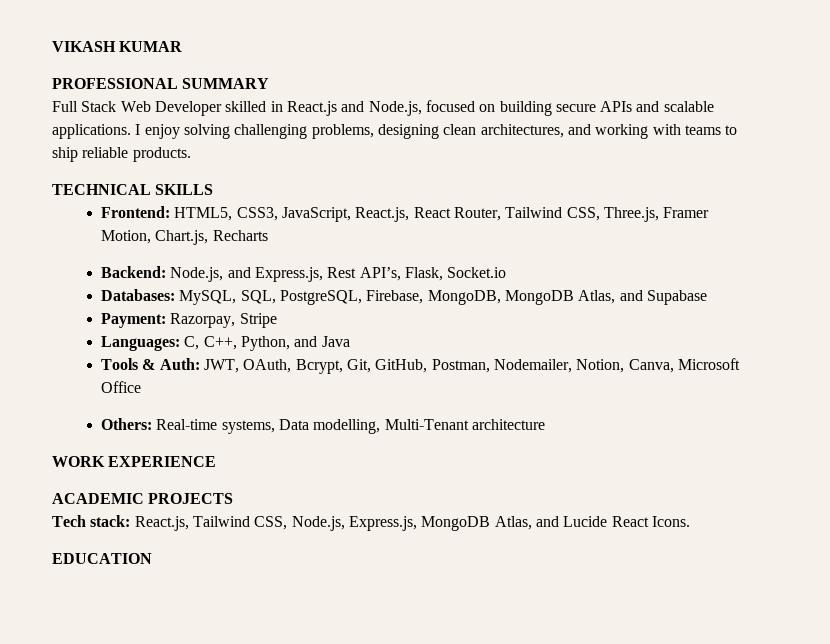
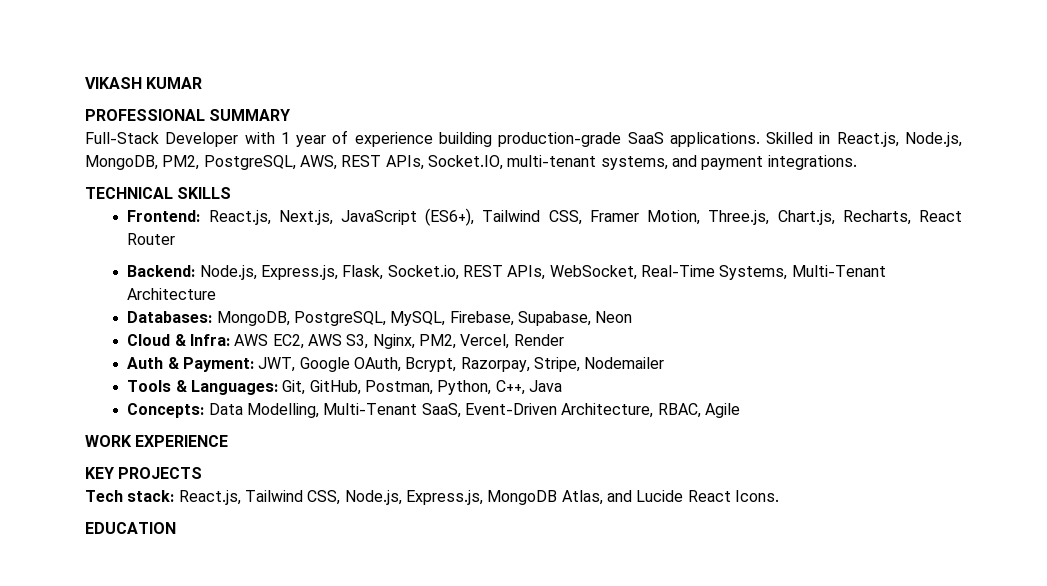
[52,100,714,116] [52,124,738,139] [52,147,191,162] [52,184,214,195] [101,206,659,222] Full Stack Web Developer skilled in React.js and Node.js, focused on building secure APIs and scalable applications. I enjoy solving challenging problems, designing clean architectures, and working with teams to ship reliable products. // TECHNICAL SKILLS // Frontend: HTML5, CSS3, JavaScript, React.js, React Router, Tailwind CSS, Three.js, -> [85,130,963,147] [85,155,857,170] [85,187,232,199] [127,208,582,226] Full-Stack Developer with 1 year of experience building production-grade SaaS applications. Skilled in React.js, Node.js, MongoDB, PM2, PostgreSQL, AWS, REST APIs, Socket.IO, multi-tenant systems, and payment integrations. // TECHNICAL SKILLS // Frontend: React.js, Next.js, JavaScript (ES6+), Tailwind CSS,
[155,230,268,245] [101,266,507,282] [101,289,707,305] [101,313,277,328] [101,336,350,351] [101,358,740,374] [101,381,142,393] [101,418,546,434] Chart.js, Recharts // Backend: Node.js, and Express.js, Rest API’s, Flask, Socket.io // Databases: MySQL, SQL, PostgreSQL, Firebase, MongoDB, MongoDB Atlas, and Supabase // Payment: Razorpay, Stripe // Languages: C, C++, Python, and Java // Tools & Auth: JWT, OAuth, Bcrypt, Git, GitHub, Postman, Nodemailer, Notion, Canva, Microsoft Office // Others: Real-time systems, Data modelling, Multi-Tenant architecture -> [708,210,963,225] [127,233,176,245] [127,265,886,280] [127,288,217,300] [127,311,633,326] [127,334,564,349] [127,357,665,372] [127,380,562,395] [127,403,740,418] Three.js, Chart.js, Recharts, React Router // Backend: Node.js, Express.js, Flask, Socket.io, REST APIs, WebSocket, Real-Time Systems, Multi-Tenant Architecture // Databases: MongoDB, PostgreSQL, MySQL, Firebase, Supabase, Neon // Cloud & Infra: AWS EC2, AWS S3, Nginx, PM2, Vercel, Render // Auth & Payment: JWT, Google OAuth, Bcrypt, Razorpay, Stripe, Nodemailer // Tools & Languages: Git, GitHub, Postman, Python, C++, Java // Concepts: Data Modelling, Multi-Tenant SaaS, Event-Driven Architecture, RBAC, Agile
[52,493,144,504] ACADEMIC -> [85,467,114,479] KEY

